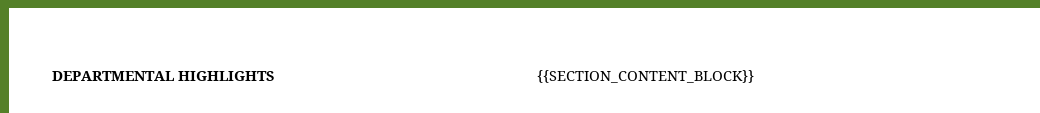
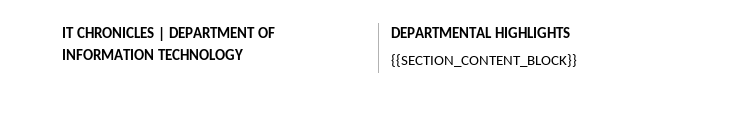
(52, 76) none -> [62,27,275,41] [62,49,243,60] IT CHRONICLES | DEPARTMENT OF INFORMATION TECHNOLOGY //

